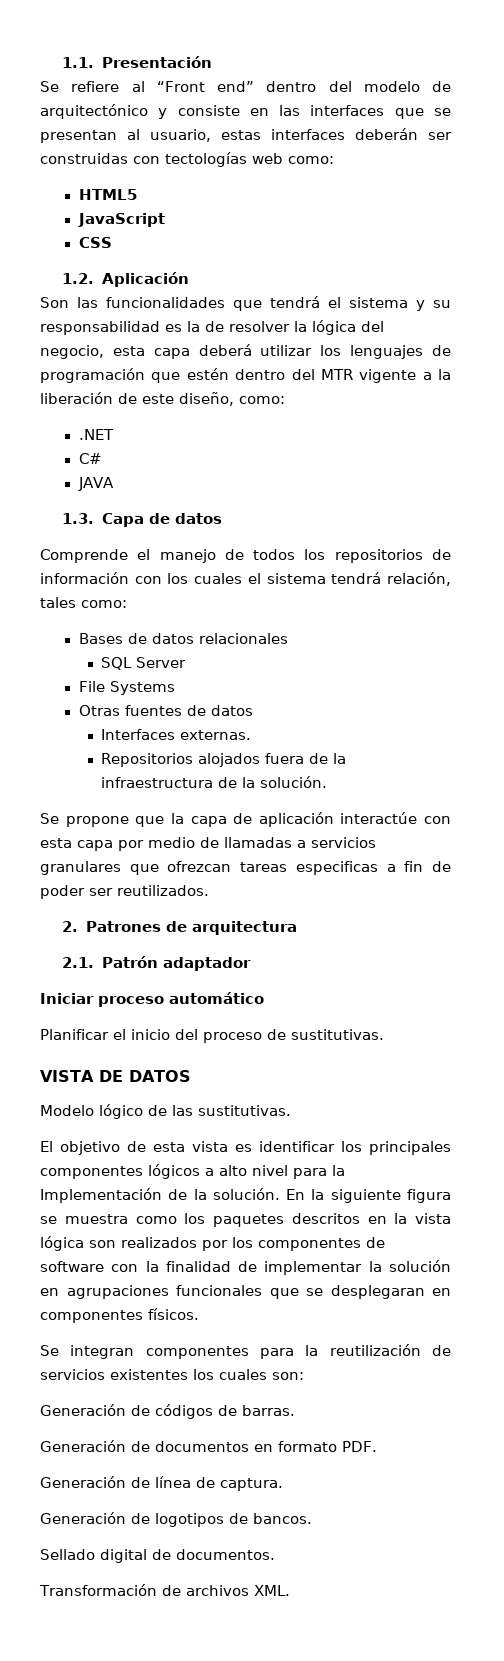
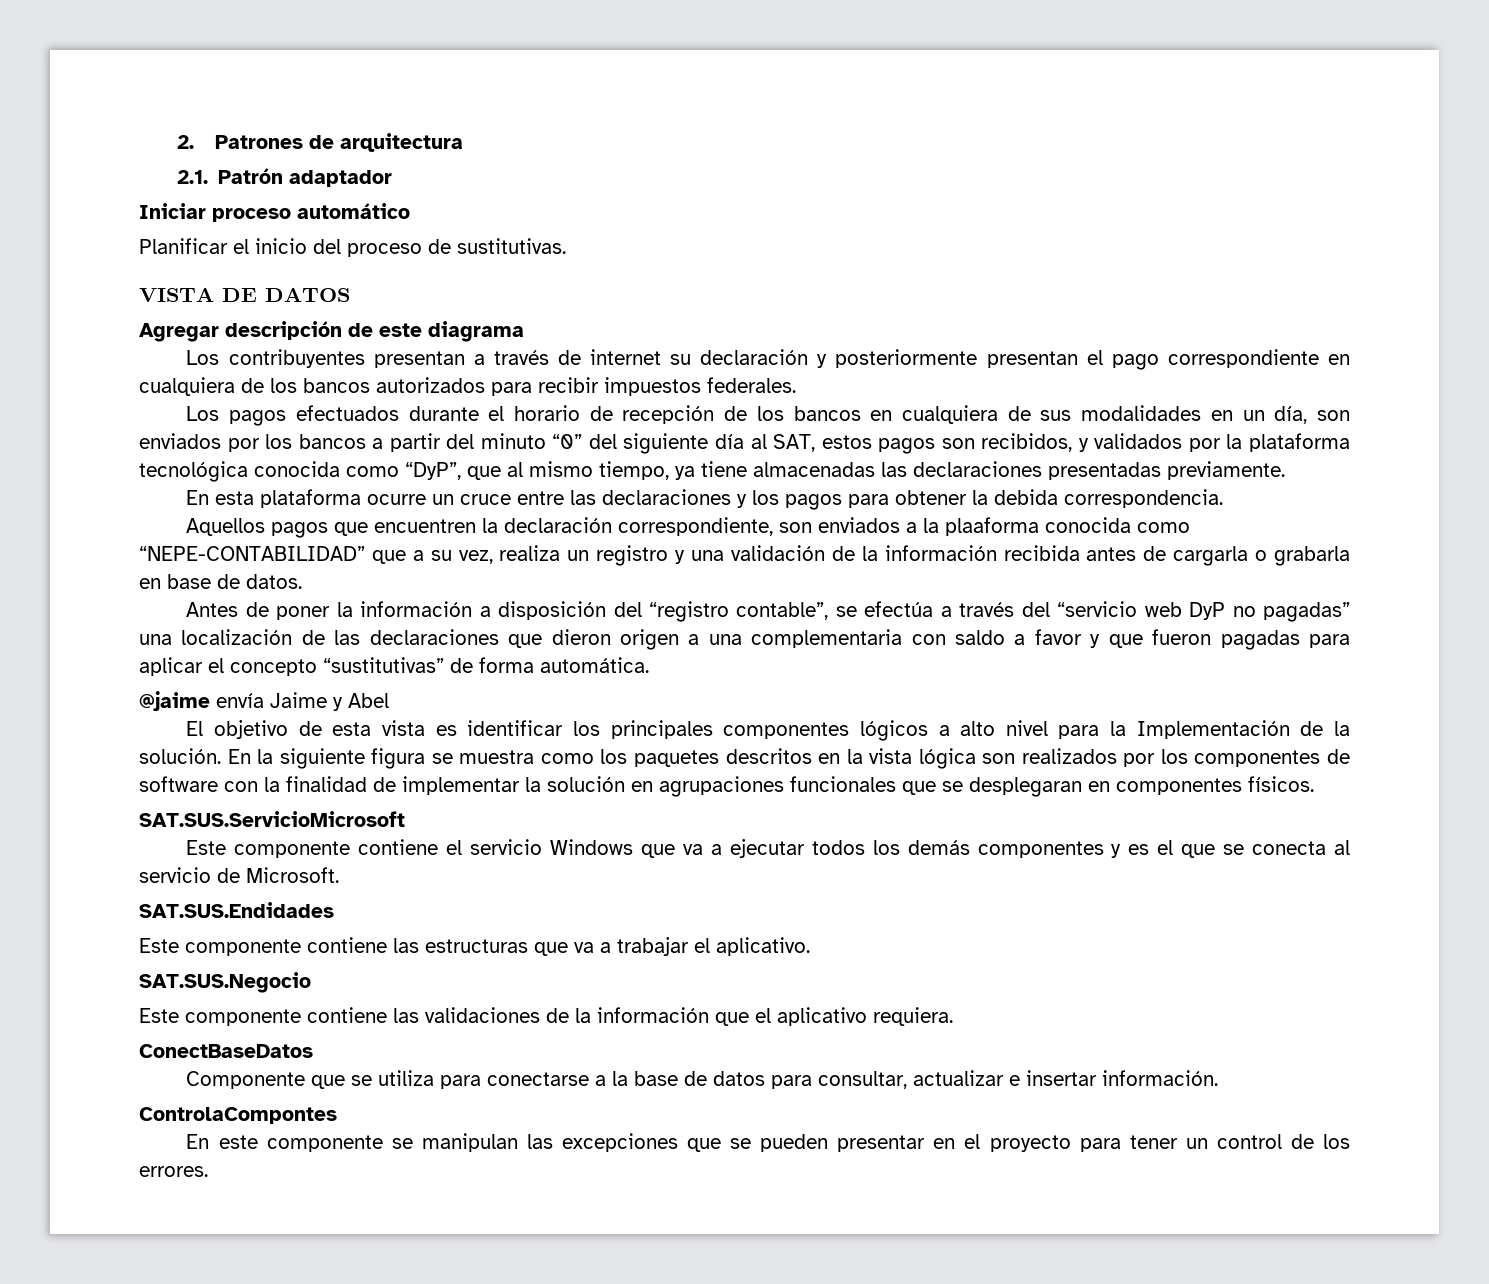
[62,56,212,68] [40,81,451,92] [40,104,451,119] [40,128,452,143] [40,152,334,167] [78,189,137,200] [77,213,165,227] [78,237,112,248] [62,272,189,287] [40,296,451,311] [40,320,384,335] [40,344,451,359] [40,368,451,383] [40,392,285,406] [78,429,114,440] [78,453,102,464] [77,477,114,491] [62,513,222,527] [40,549,451,563] [40,572,451,586] [40,597,127,608] [78,633,288,644] [101,657,187,670] [78,681,175,695] [78,705,253,716] [101,729,252,740] [101,753,347,767] [101,776,328,788] [40,812,451,827] [40,837,376,851] [40,861,452,875] [40,885,209,899] 1.1. Presentación // Se refiere al “Front end” dentro del modelo de arquitectónico y consiste en las interfaces que se presentan al usuario, estas interfaces deberán ser construidas con tectologías web como: // HTML5 // JavaScript // CSS // 1.2. Aplicación // Son las funcionalidades que tendrá el sistema y su responsabilidad es la de resolver la lógica del negocio, esta capa deberá utilizar los lenguajes de programación que estén dentro del MTR vigente a la liberación de este diseño, como: // .NET // C# // JAVA // 1.3. Capa de datos // Comprende el manejo de todos los repositorios de información con los cuales el sistema tendrá relación, tales como: // Bases de datos relacionales // SQL Server // File Systems // Otras fuentes de datos // Interfaces externas. // Repositorios alojados fuera de la infraestructura de la solución. // Se propone que la capa de aplicación interactúe con esta capa por medio de llamadas a servicios granulares que ofrezcan tareas especificas a fin de poder ser reutilizados. // -> (177, 142) none
[40,1104,291,1119] Modelo lógico de las sustitutivas. -> [139,321,524,342] [186,349,1350,370] [139,377,796,396] [186,405,1351,426] [139,433,1350,454] [139,461,1285,482] [186,489,1224,510] [186,517,1191,538] [139,545,1351,566] [139,574,302,589] [186,601,1350,622] [139,629,1351,650] [139,657,649,676] [139,691,389,711] Agregar descripción de este diagrama // Los contribuyentes presentan a través de internet su declaración y posteriormente presentan el pago correspondiente en cualquiera de los bancos autorizados para recibir impuestos federales. // Los pagos efectuados durante el horario de recepción de los bancos en cualquiera de sus modalidades en un día, son enviados por los bancos a partir del minuto “0” del siguiente día al SAT, estos pagos son recibidos, y validados por la plataforma tecnológica conocida como “DyP”, que al mismo tiempo, ya tiene almacenadas las declaraciones presentadas previamente. // En esta plataforma ocurre un cruce entre las declaraciones y los pagos para obtener la debida correspondencia. // Aquellos pagos que encuentren la declaración correspondiente, son enviados a la plaaforma conocida como “NEPE-CONTABILIDAD” que a su vez, realiza un registro y una validación de la información recibida antes de cargarla o grabarla en base de datos. // Antes de poner la información a disposición del “registro contable”, se efectúa a través del “servicio web DyP no pagadas” una localización de las declaraciones que dieron origen a una complementaria con saldo a favor y que fueron pagadas para aplicar el concepto “sustitutivas” de forma automática. // @jaime envía Jaime y Abel
[40,1344,451,1359] [40,1369,304,1380] [40,1404,295,1419] [40,1440,377,1452] [40,1476,283,1491] [40,1512,312,1527] [40,1549,275,1563] [39,1584,290,1596] Se integran componentes para la reutilización de servicios existentes los cuales son: // Generación de códigos de barras. // Generación de documentos en formato PDF. // Generación de línea de captura. // Generación de logotipos de bancos. // Sellado digital de documentos. // Transformación de archivos XML. -> [139,811,405,827] [186,839,1350,858] [139,867,339,883] [139,902,334,918] [139,937,810,956] [139,972,311,993] [139,1007,953,1026] [139,1044,313,1058] [186,1070,1219,1089] [139,1107,337,1124] [186,1133,1350,1152] [139,1166,208,1177] SAT.SUS.ServicioMicrosoft // Este componente contiene el servicio Windows que va a ejecutar todos los demás componentes y es el que se conecta al servicio de Microsoft. // SAT.SUS.Endidades // Este componente contiene las estructuras que va a trabajar el aplicativo. // SAT.SUS.Negocio // Este componente contiene las validaciones de la información que el aplicativo requiera. // ConectBaseDatos // Componente que se utiliza para conectarse a la base de datos para consultar, actualizar e insertar información. // ControlaCompontes // En este componente se manipulan las excepciones que se pueden presentar en el proyecto para tener un control de los errores.

